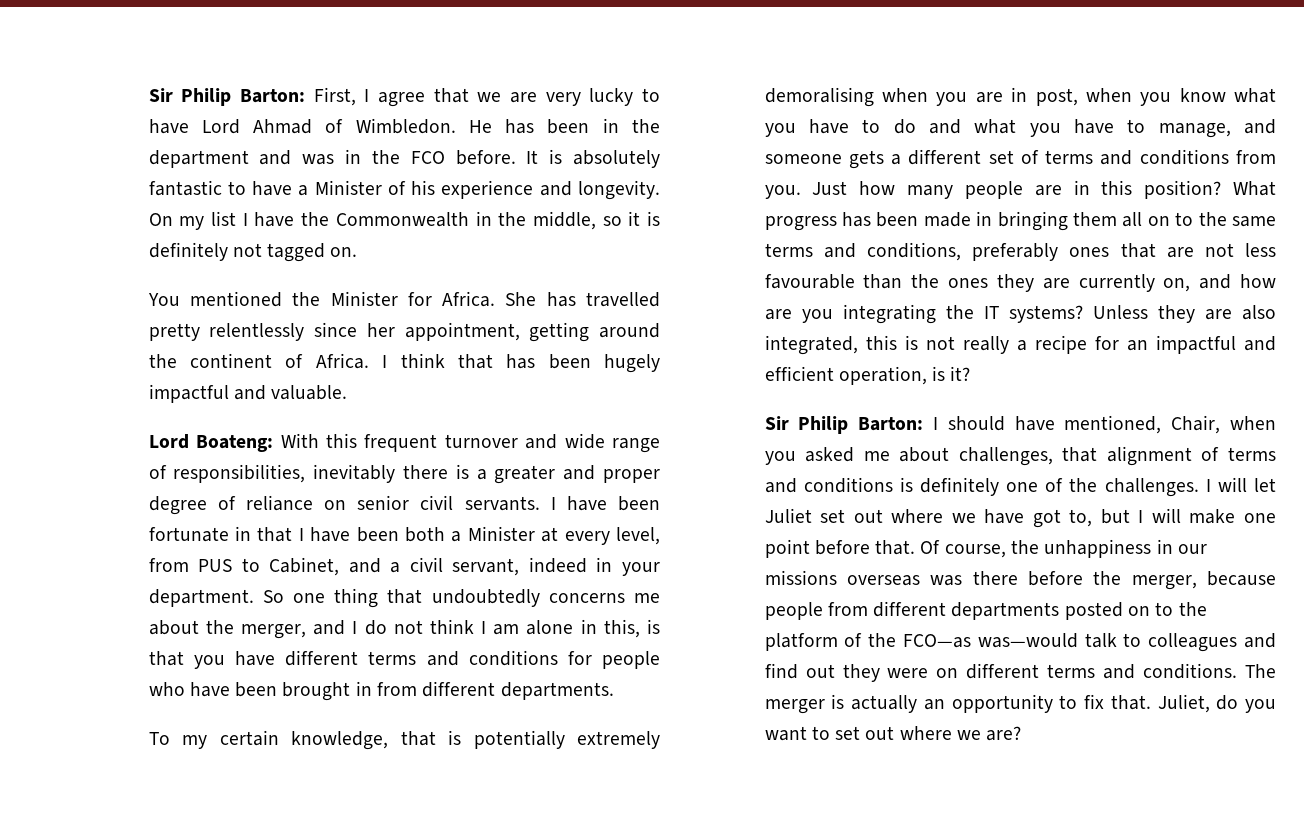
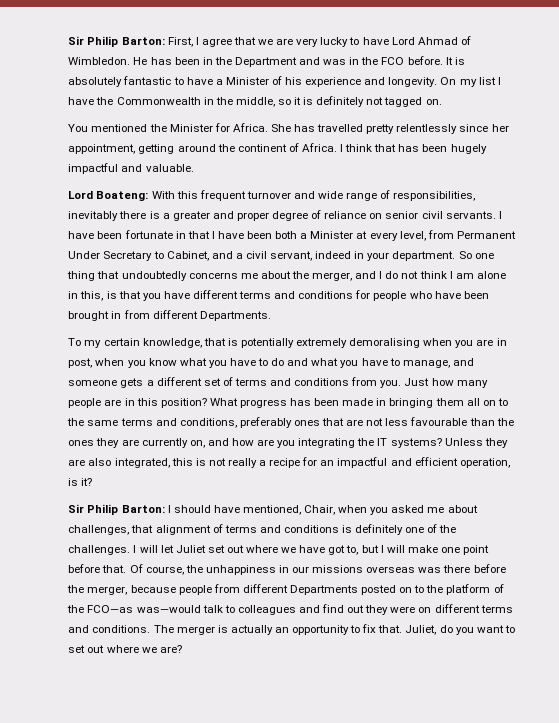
[148,150,249,168] department -> [234,57,297,67] Department
[198,559,233,572] PUS -> [456,231,516,239] [68,251,153,261] Permanent Under Secretary
[500,682,614,700] departments. -> [199,311,271,321] Departments.
[951,602,1060,620] departments -> [289,585,358,595] Departments

